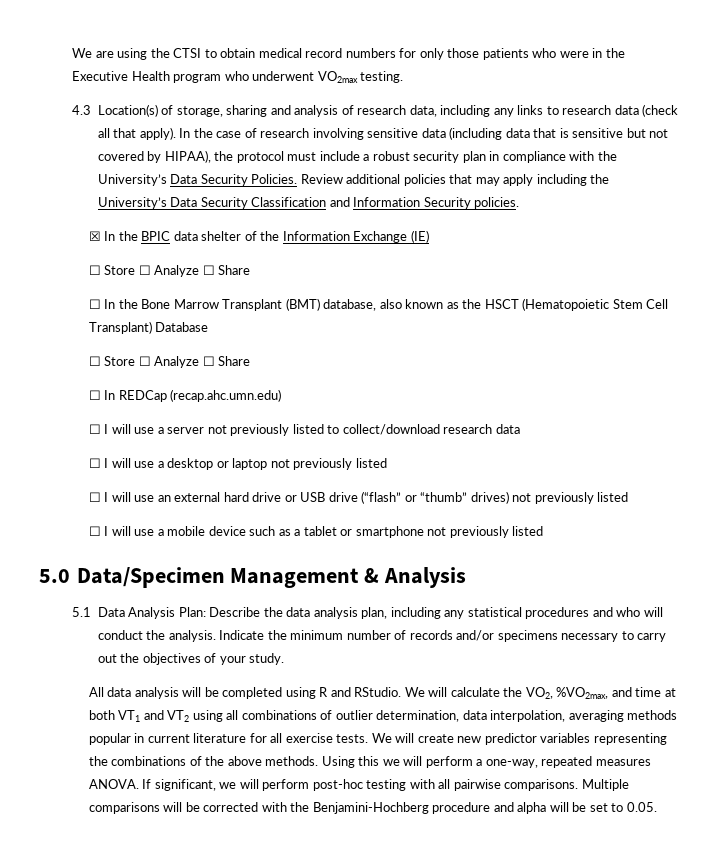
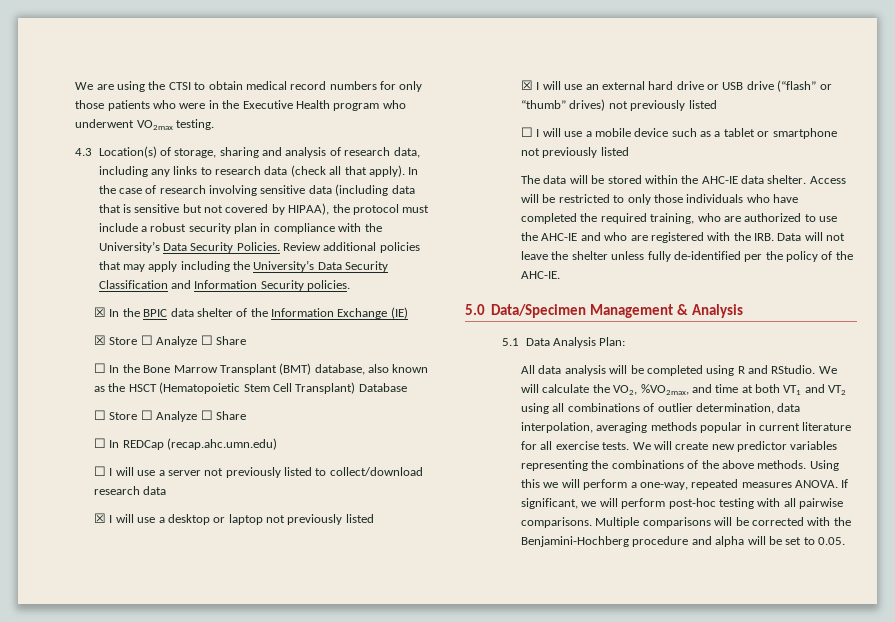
[88,265,101,275] ☐ -> [93,335,106,345] ☒
[88,458,101,468] ☐ -> [93,513,106,523] ☒
[88,492,101,502] ☐ -> [520,80,533,90] ☒
(544, 531) none -> [520,175,846,184] [520,194,798,205] [520,213,837,224] [520,232,846,243] [520,251,853,262] [520,271,560,279] // The data will be stored within the AHC-IE data shelter. Access will be restricted to only those individuals who have completed the required training, who are authorized to use the AHC-IE and who are registered with the IRB. Data will not leave the shelter unless fully de-identified per the policy of the AHC-IE.
[209,607,663,619] [97,630,667,642] [97,653,285,665] Describe the data analysis plan, including any statistical procedures and who will conduct the analysis. Indicate the minimum number of records and/or specimens necessary to carry out the objectives of your study. -> (626, 341) none

